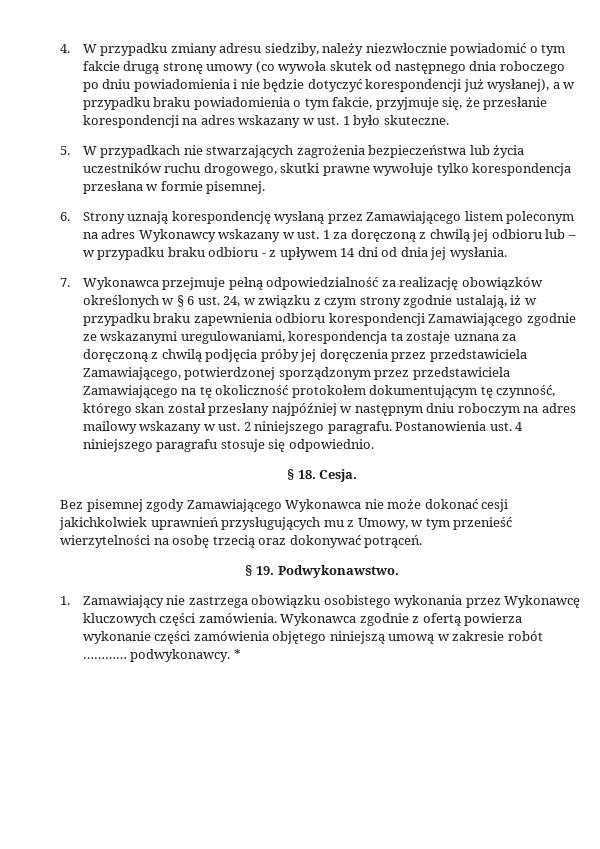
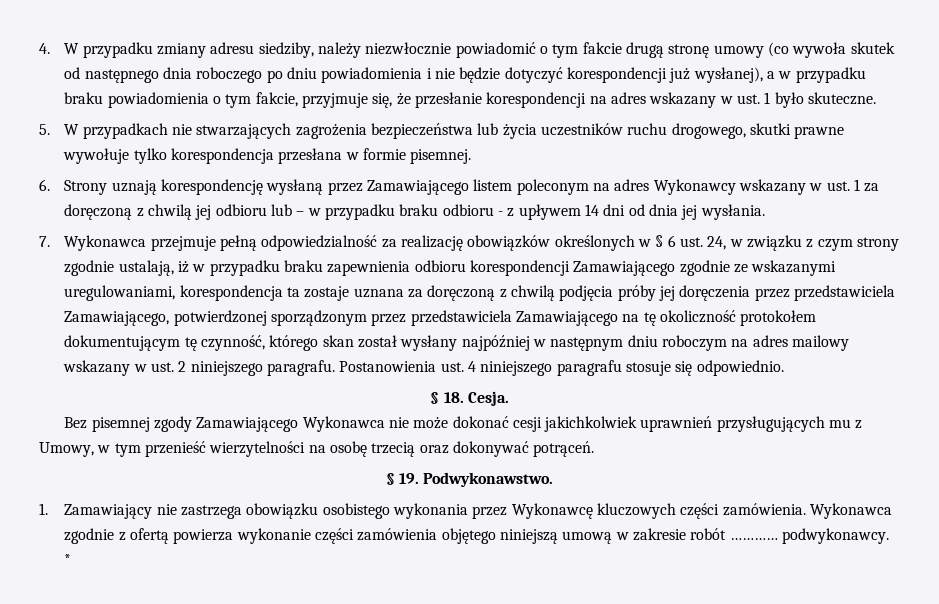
[208,403,270,416] przesłany -> [400,335,458,351] wysłany

